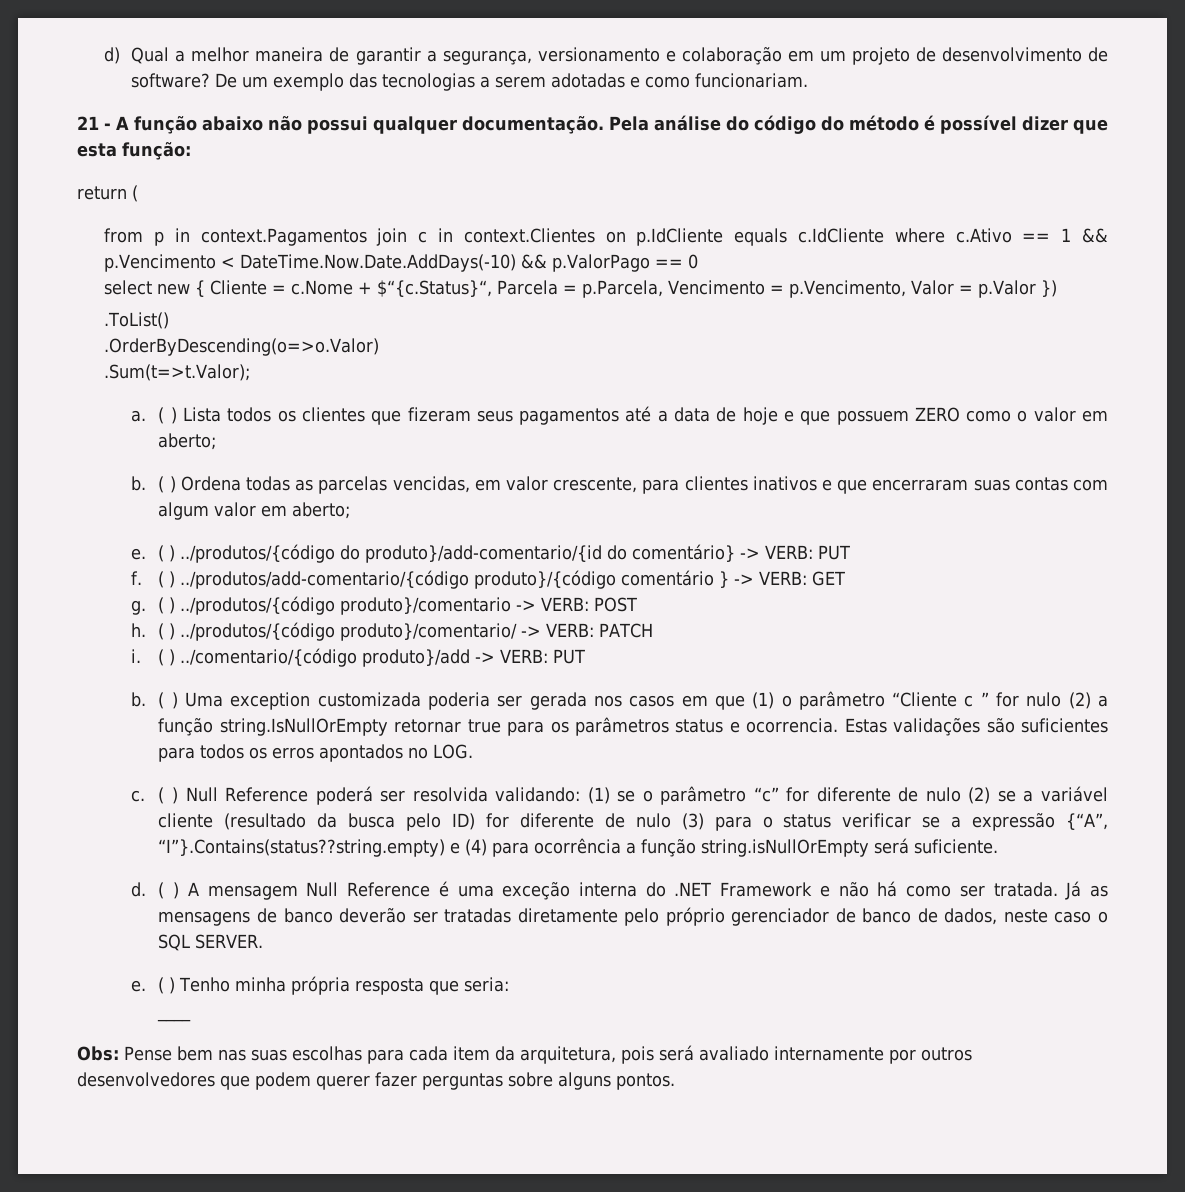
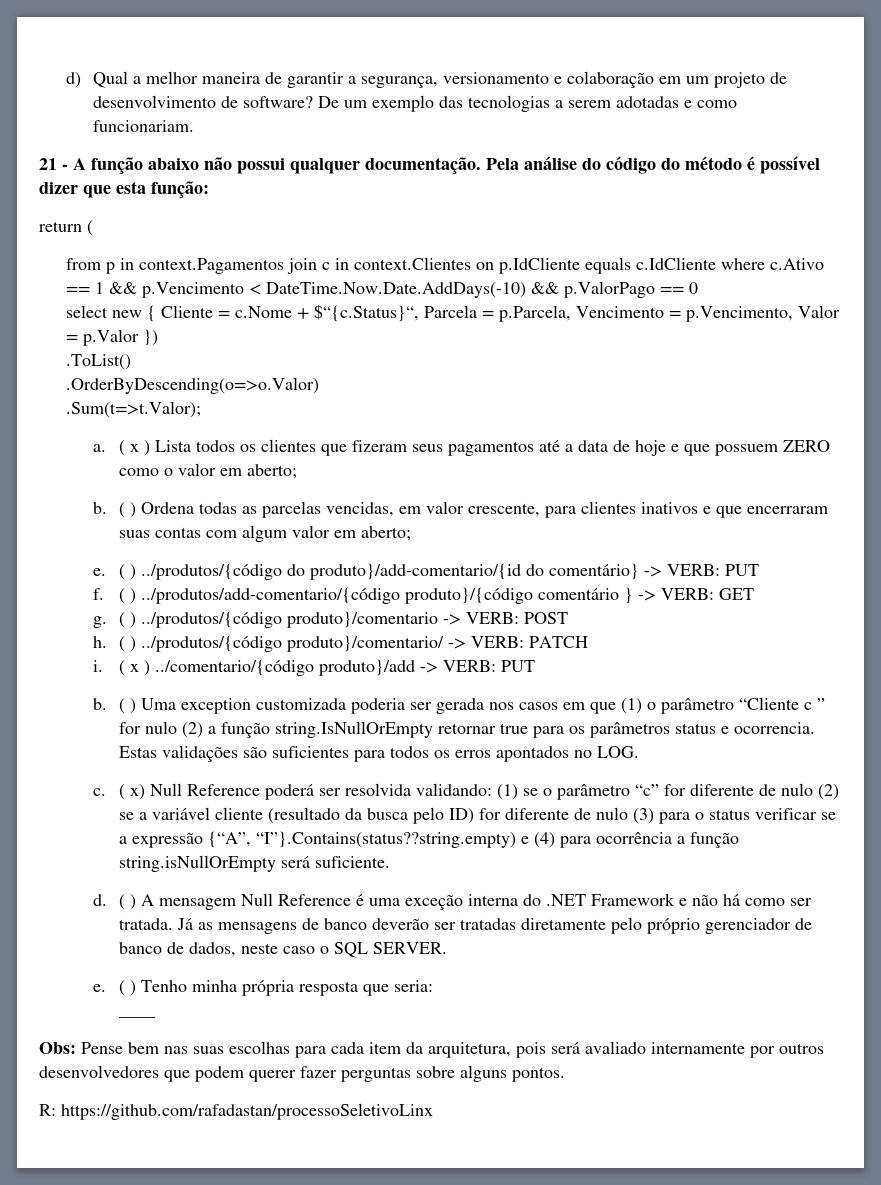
(165, 415) none -> [130,444,140,452] x
(165, 657) none -> [130,664,140,672] x
[171,787,178,804] ) -> [130,784,146,800] x)
(675, 1081) none -> [39,1103,433,1120] // R: https://github.com/rafadastan/processoSeletivoLinx

